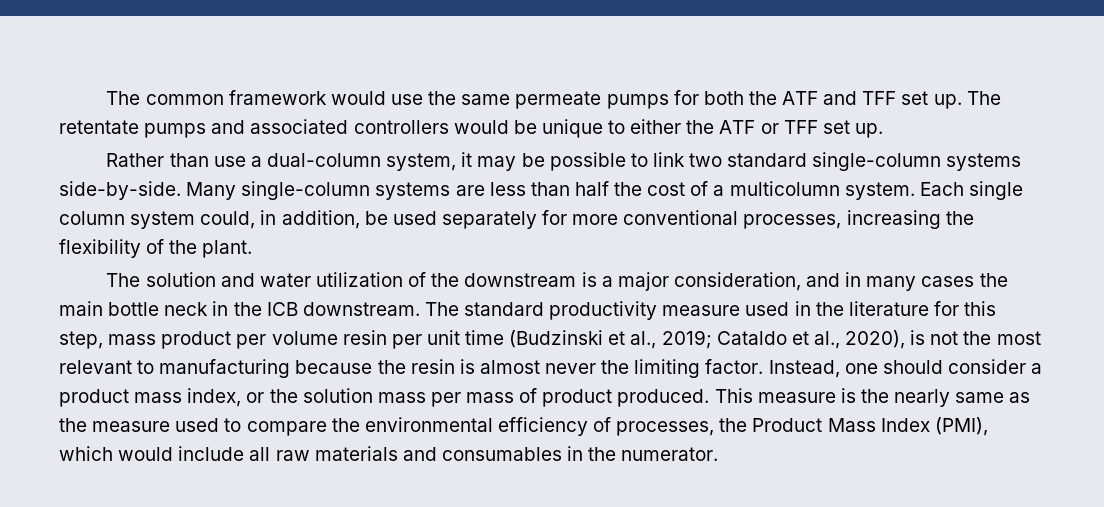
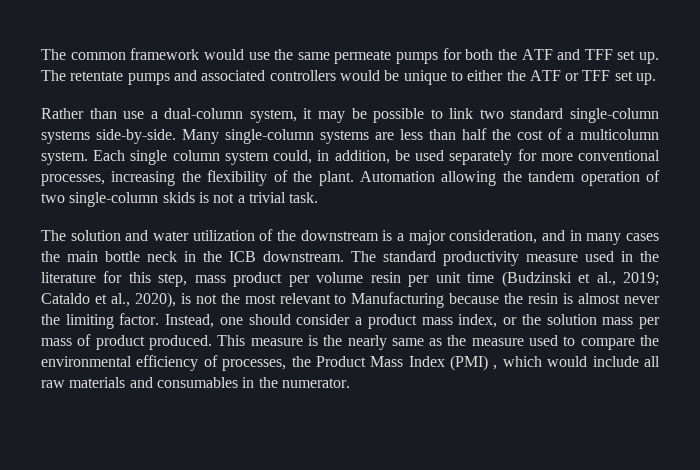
(253, 249) none -> [359,170,660,186] [41,192,319,207] Automation allowing the tandem operation of two single-column skids is not a trivial task.
[159,359,291,378] manufacturing -> [351,292,445,308] Manufacturing
[934,417,988,436] (PMI), -> [450,355,498,371] (PMI) ,

